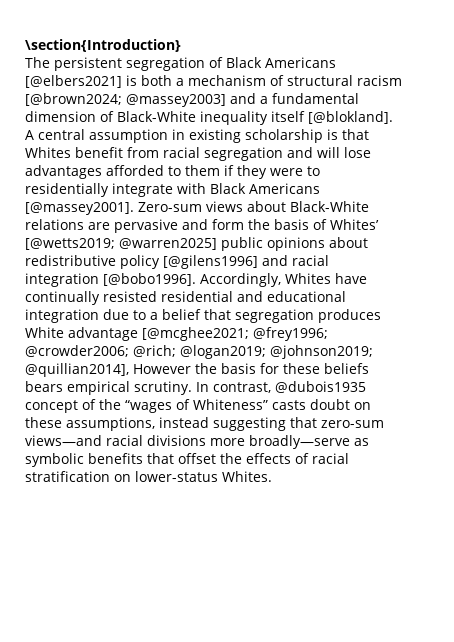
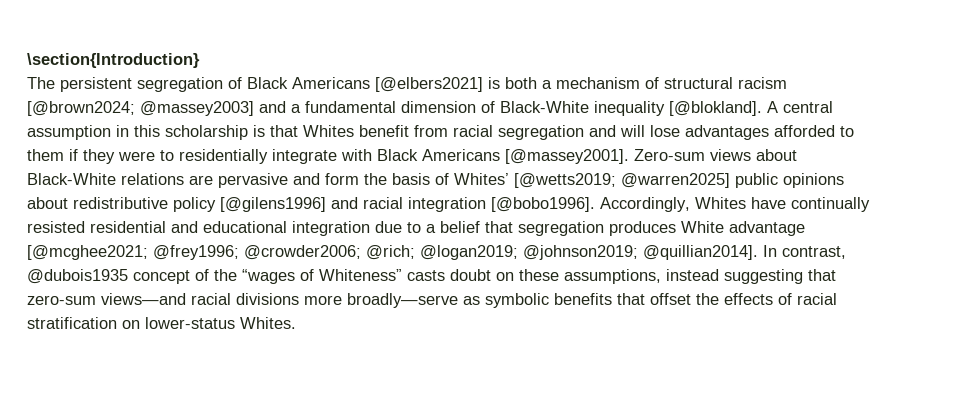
[271,111,305,122] itself -> (665, 108) none
[189,129,241,143] existing -> [134,125,160,137] this
[25,363,369,377] [25,381,192,395] @quillian2014], However the basis for these beliefs bears empirical scrutiny. -> [643,245,758,260] @quillian2014].

